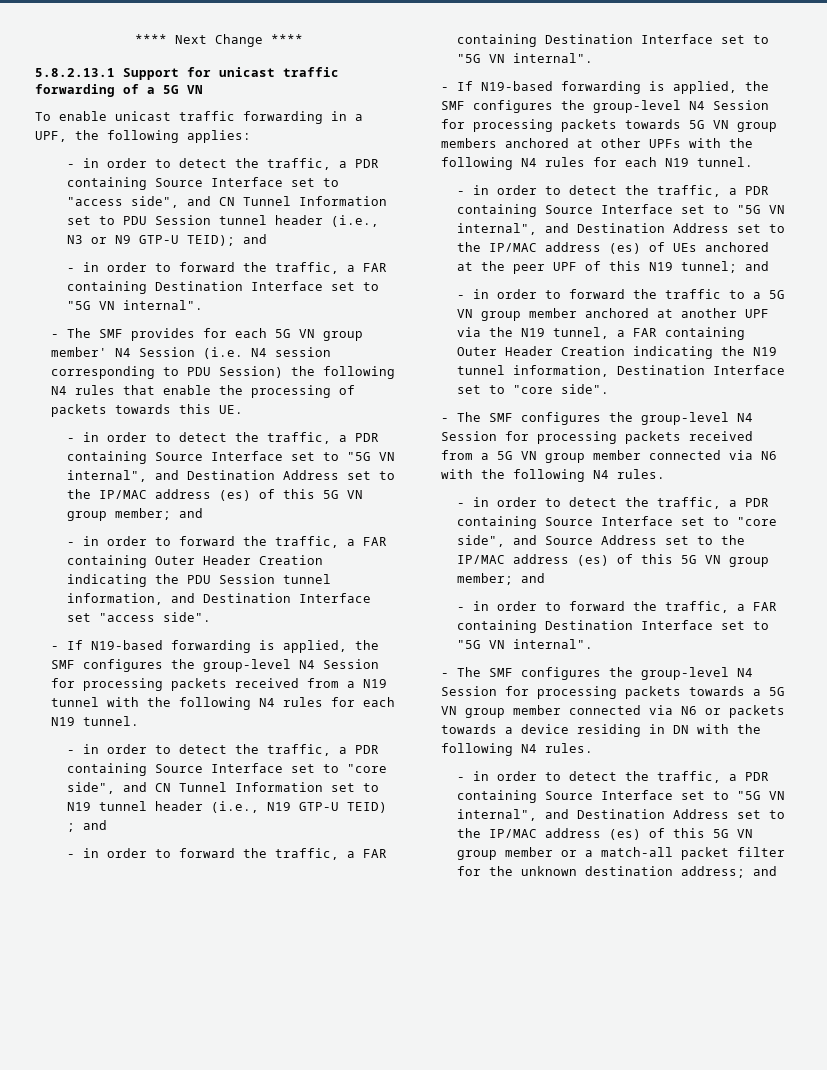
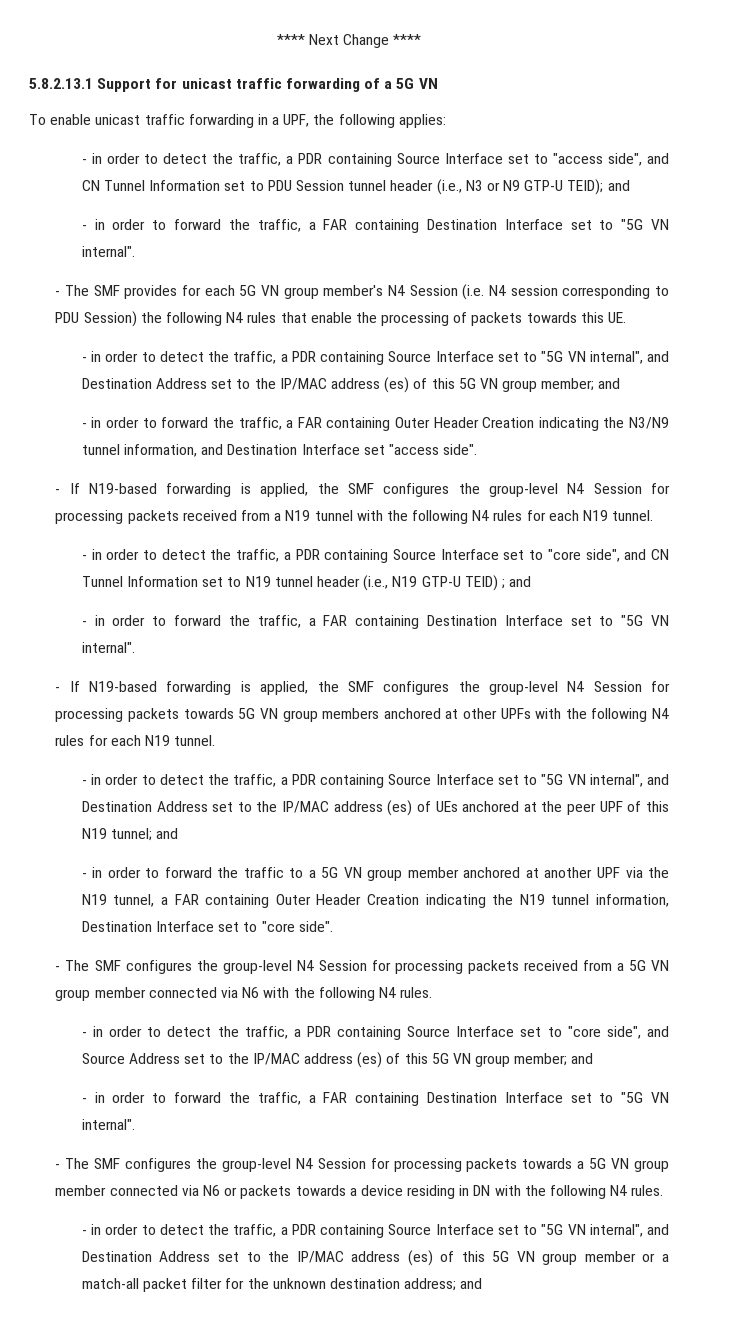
[51,347,108,357] member' -> [323,285,384,296] member's
[187,574,276,584] PDU Session -> [629,417,669,429] N3/N9

